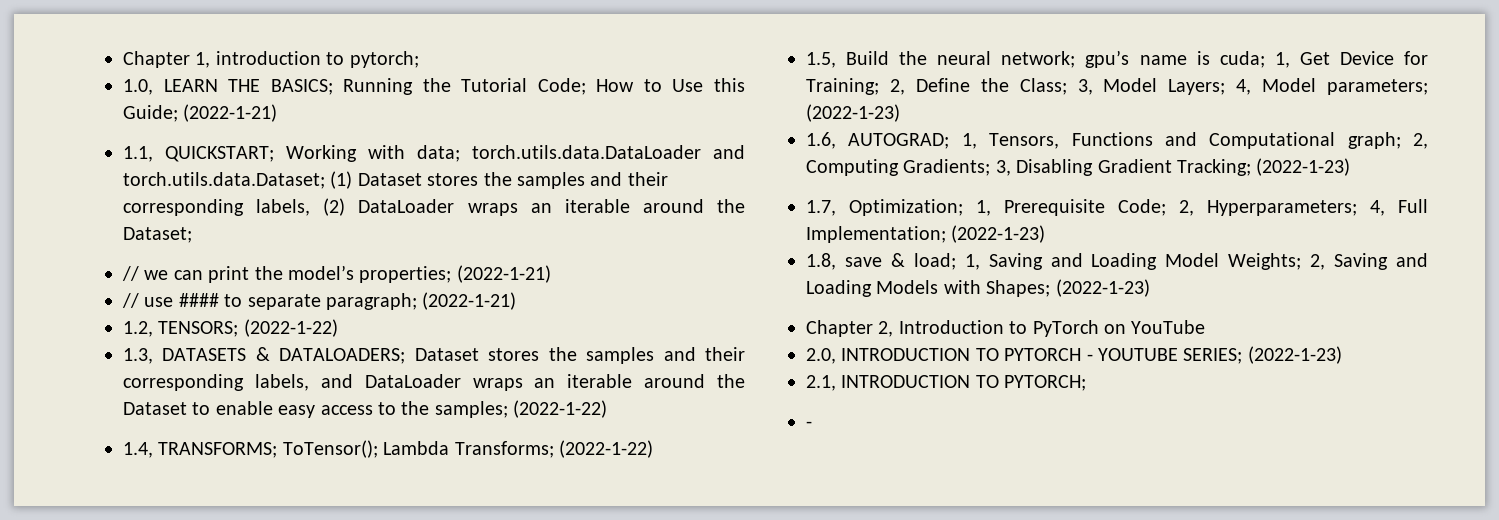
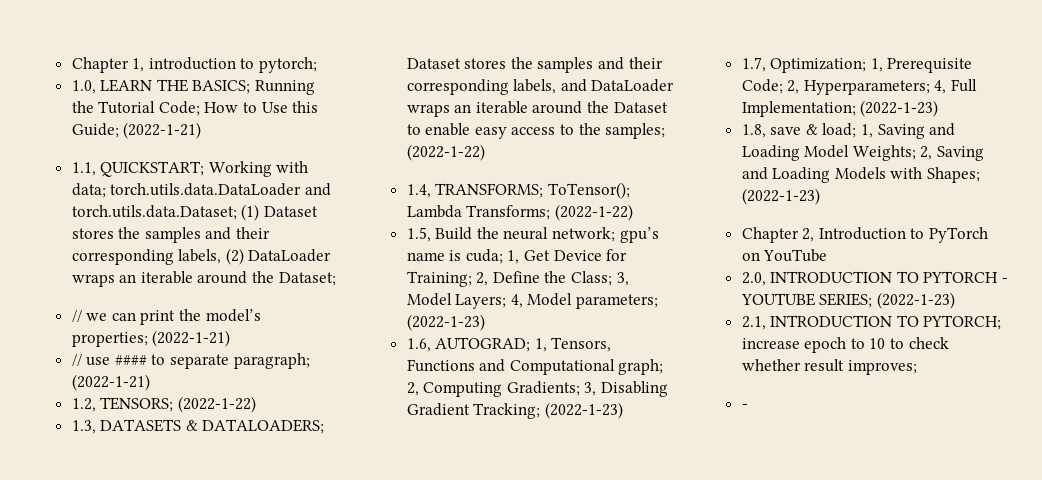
(1087, 383) none -> [741,337,949,353] [741,359,917,375] increase epoch to 10 to check whether result improves;

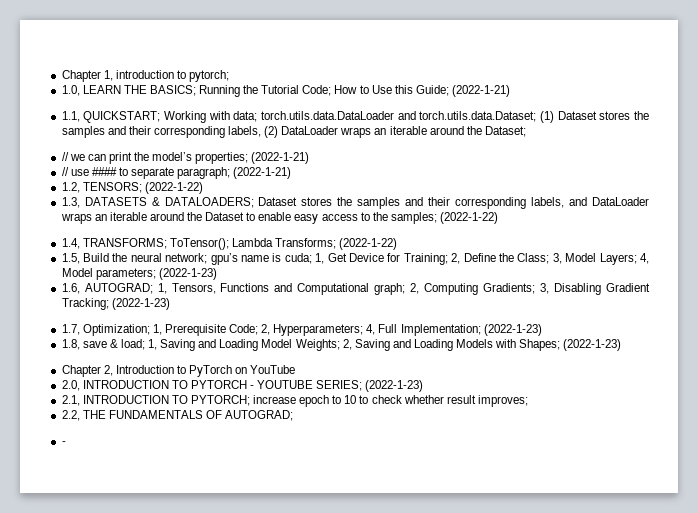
(917, 367) none -> [61,410,294,421] // 2.2, THE FUNDAMENTALS OF AUTOGRAD;

